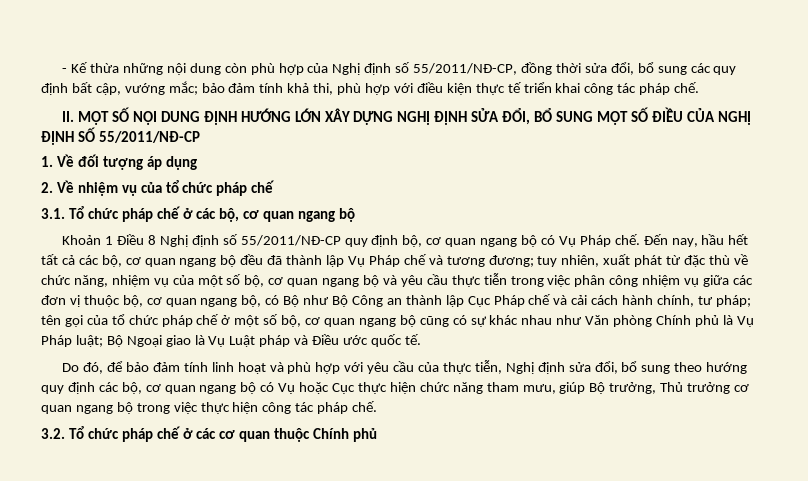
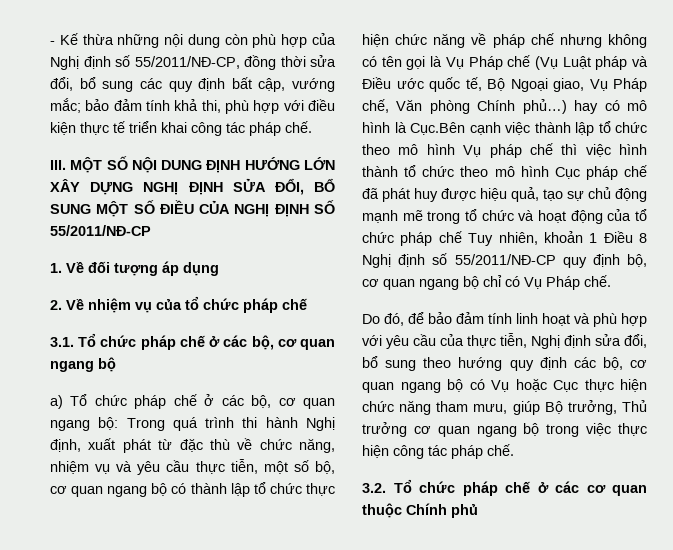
[62,111,75,122] II. -> [50,160,66,170] III.
[62,235,102,245] Khoản -> [50,394,336,409] [50,417,335,431] [50,438,335,453] [50,459,335,475] [50,482,335,497] [362,33,647,48] [362,55,648,70] [362,77,647,92] [362,99,647,114] [362,121,647,136] [362,143,647,158] [362,165,647,180] [362,187,647,202] [362,209,647,224] [362,231,583,246] a) Tổ chức pháp chế ở các bộ, cơ quan ngang bộ: Trong quá trình thi hành Nghị định, xuất phát từ đặc thù về chức năng, nhiệm vụ và yêu cầu thực tiễn, một số bộ, cơ quan ngang bộ có thành lập tổ chức thực hiện chức năng về pháp chế nhưng không có tên gọi là Vụ Pháp chế (Vụ Luật pháp và Điều ước quốc tế, Bộ Ngoại giao, Vụ Pháp chế, Văn phòng Chính phủ…) hay có mô hình là Cục.Bên cạnh việc thành lập tổ chức theo mô hình Vụ pháp chế thì việc hình thành tổ chức theo mô hình Cục pháp chế đã phát huy được hiệu quả, tạo sự chủ động mạnh mẽ trong tổ chức và hoạt động của tổ chức pháp chế Tuy nhiên, khoản
(538, 241) none -> [483,275,502,287] chỉ
[643,234,749,247] [41,254,748,267] [41,273,753,287] [41,294,751,307] [41,314,754,327] [41,334,421,347] Đến nay, hầu hết tất cả các bộ, cơ quan ngang bộ đều đã thành lập Vụ Pháp chế và tương đương; tuy nhiên, xuất phát từ đặc thù về chức năng, nhiệm vụ của một số bộ, cơ quan ngang bộ và yêu cầu thực tiễn trong việc phân công nhiệm vụ giữa các đơn vị thuộc bộ, cơ quan ngang bộ, có Bộ như Bộ Công an thành lập Cục Pháp chế và cải cách hành chính, tư pháp; tên gọi của tổ chức pháp chế ở một số bộ, cơ quan ngang bộ cũng có sự khác nhau như Văn phòng Chính phủ là Vụ Pháp luật; Bộ Ngoại giao là Vụ Luật pháp và Điều ước quốc tế. -> (611, 281) none

